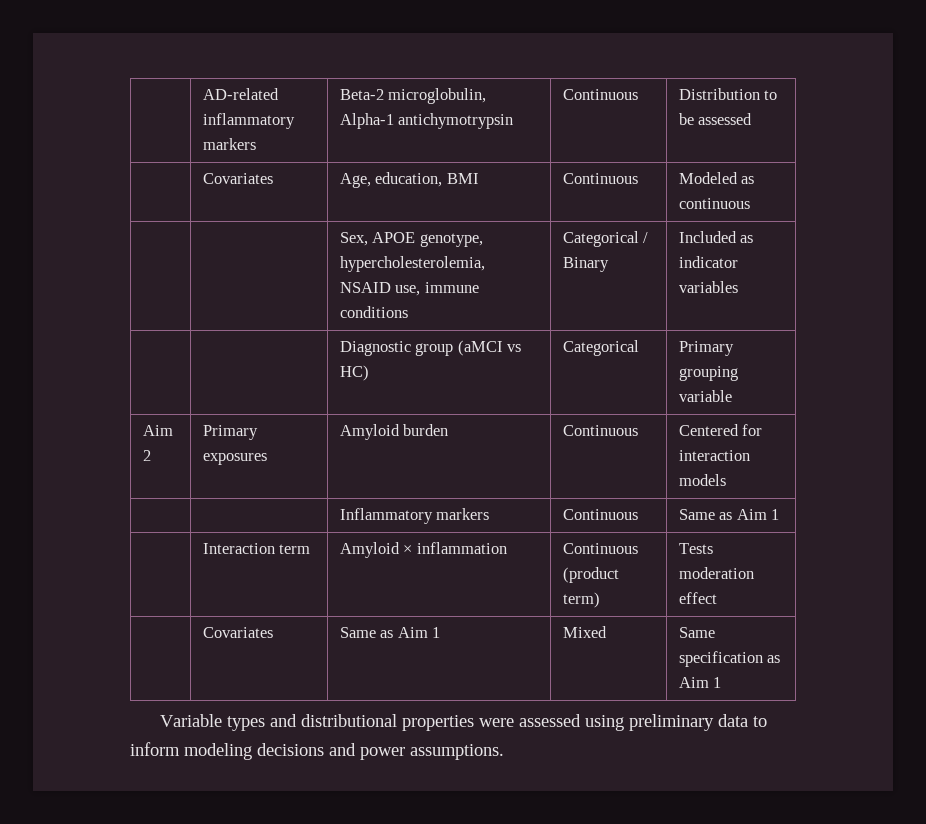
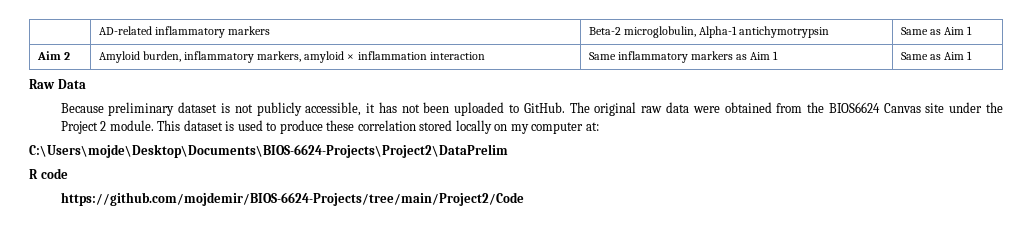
[562,89,638,100] [678,88,778,100] [678,113,753,125] [202,173,273,184] [339,172,479,188] [562,173,638,184] [678,172,755,184] [678,198,750,209] [339,232,483,247] [339,256,485,272] [339,282,479,296] [339,306,408,318] [562,231,649,247] [562,257,609,272] [678,231,754,243] [678,256,738,268] [678,281,738,293] [339,340,522,356] [339,365,369,381] [562,340,639,356] [678,341,734,356] [678,366,738,381] [678,390,732,402] [142,425,173,436] [142,450,151,461] [202,425,258,440] [202,453,267,465] [339,424,449,440] [562,425,638,436] [678,424,763,436] [678,450,750,461] [678,474,726,486] [339,508,490,524] [562,509,638,520] [678,509,780,520] [202,543,311,554] [339,542,507,558] [562,543,638,554] [562,567,619,583] [562,592,600,608] [678,543,713,554] [678,567,754,579] [678,592,717,604] [202,627,273,638] [339,627,441,638] [562,626,607,638] [678,627,715,638] [678,651,781,667] [678,677,722,688] [160,714,768,731] [130,742,504,760] Continuous | Distribution to be assessed // | Covariates | Age, education, BMI | Continuous | Modeled as continuous // | | Sex, APOE genotype, hypercholesterolemia, NSAID use, immune conditions | Categorical / Binary | Included as indicator variables // | | Diagnostic group (aMCI vs HC) | Categorical | Primary grouping variable // Aim 2 | Primary exposures | Amyloid burden | Continuous | Centered for interaction models // | | Inflammatory markers | Continuous | Same as Aim 1 // | Interaction term | Amyloid × inflammation | Continuous (product term) | Tests moderation effect // | Covariates | Same as Aim 1 | Mixed | Same specification as Aim 1 // Variable types and distributional properties were assessed using preliminary data to inform modeling decisions and power assumptions. -> [900,26,973,35] [36,51,71,60] [98,51,485,63] [588,51,779,63] [900,51,973,60] [29,79,86,89] [60,102,1003,116] [60,120,599,134] [29,144,508,158] [29,168,68,179] [60,192,524,206] Same as Aim 1 // Aim 2 | Amyloid burden, inflammatory markers, amyloid × inflammation interaction | Same inflammatory markers as Aim 1 | Same as Aim 1 // Raw Data // Because preliminary dataset is not publicly accessible, it has not been uploaded to GitHub. The original raw data were obtained from the BIOS6624 Canvas site under the Project 2 module. This dataset is used to produce these correlation stored locally on my computer at: // C:\Users\mojde\Desktop\Documents\BIOS-6624-Projects\Project2\DataPrelim // R code // https://github.com/mojdemir/BIOS-6624-Projects/tree/main/Project2/Code

